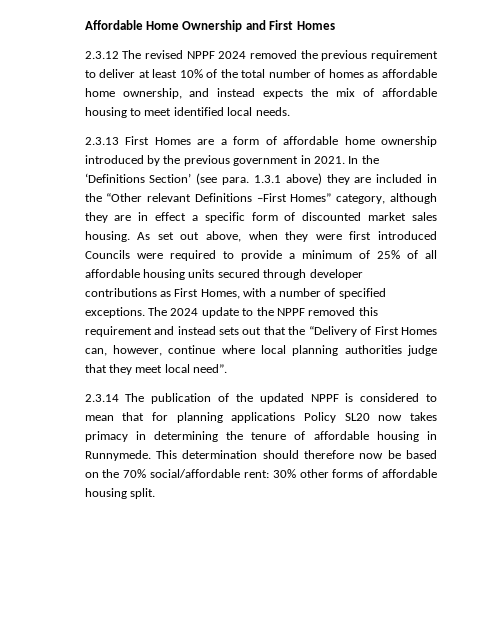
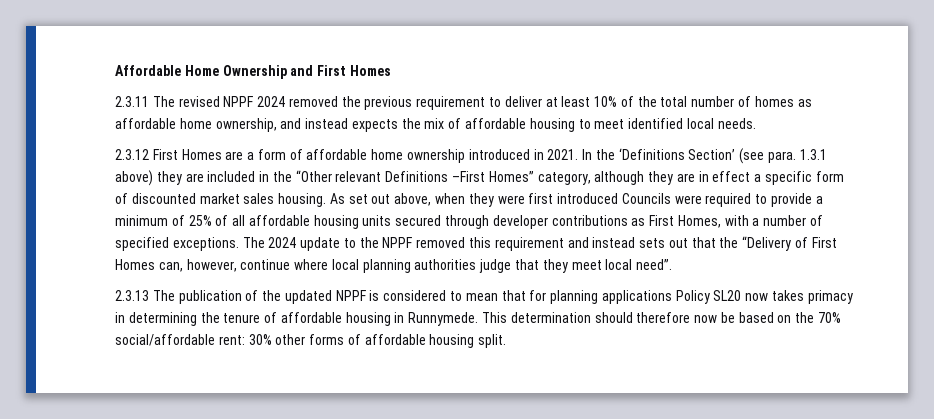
[84,51,119,59] 2.3.12 -> [115,96,150,107] 2.3.11
[84,137,119,145] 2.3.13 -> [115,149,150,160] 2.3.12
[146,155,299,166] by the previous government -> (530, 154) none
[84,394,119,402] 2.3.14 -> [115,290,150,301] 2.3.13

